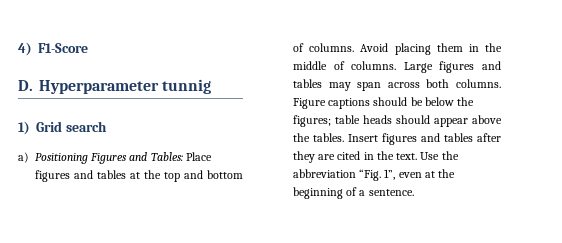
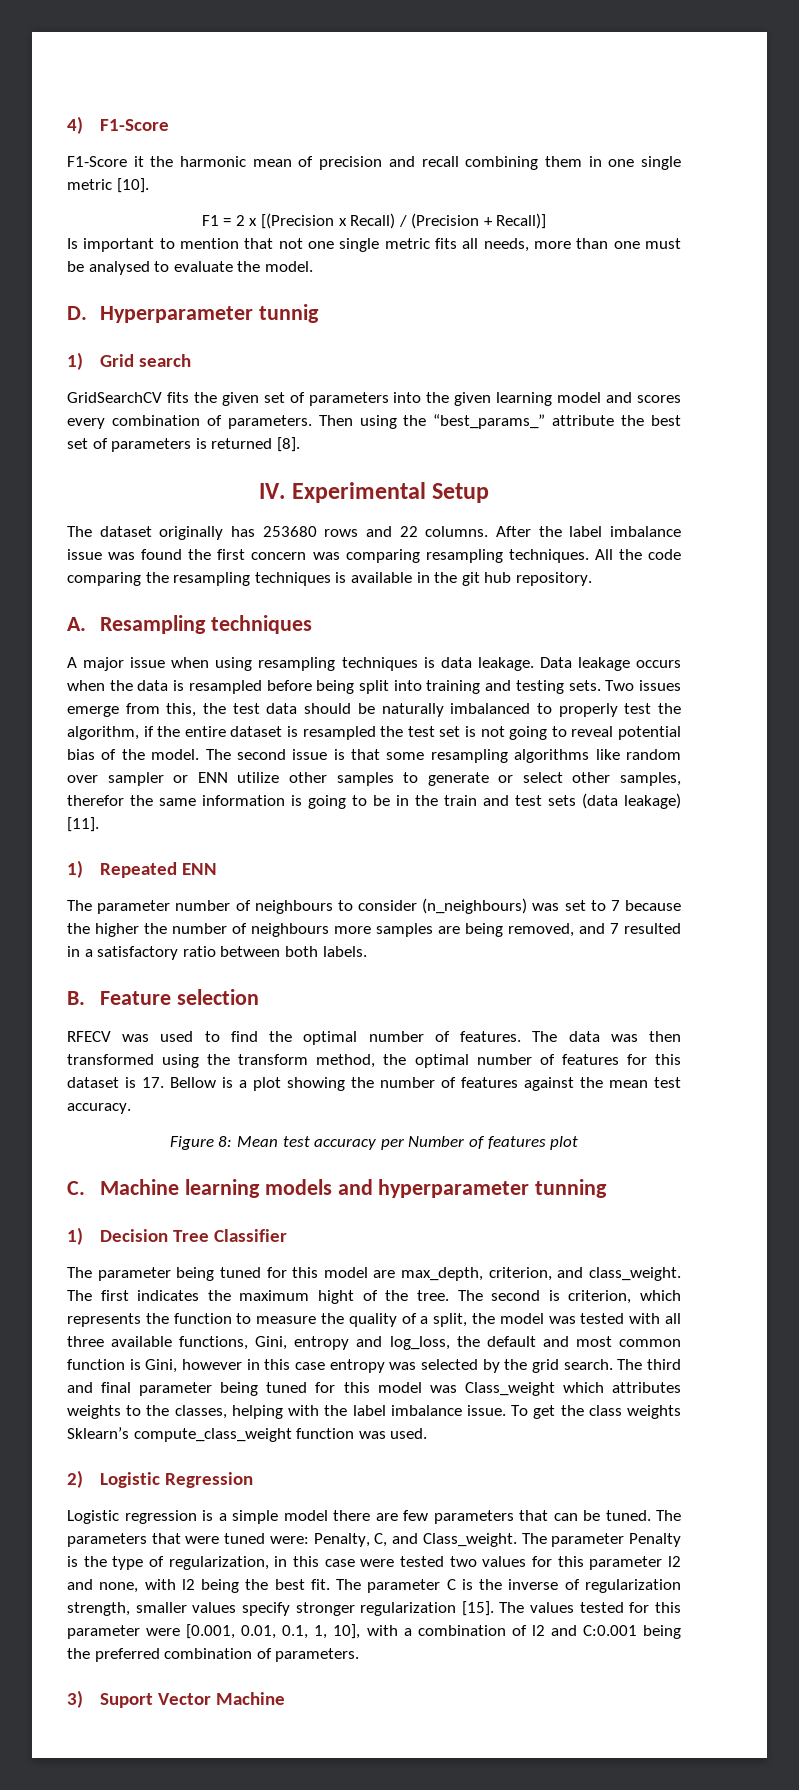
(88, 48) none -> [67,156,681,170] [67,178,149,193] [201,213,547,229] [67,238,681,252] [67,261,313,275] // F1-Score it the harmonic mean of precision and recall combining them in one single metric [10]. // F1 = 2 x [(Precision x Recall) / (Precision + Recall)] // Is important to mention that not one single metric fits all needs, more than one must be analysed to evaluate the model.
[18,152,212,164] [35,170,243,182] [293,43,502,55] [293,61,501,73] [293,79,501,91] [293,97,475,109] [293,115,502,127] [293,133,501,145] [293,151,459,163] [293,169,456,181] [293,187,414,199] a) Positioning Figures and Tables: Place figures and tables at the top and bottom of columns. Avoid placing them in the middle of columns. Large figures and tables may span across both columns. Figure captions should be below the figures; table heads should appear above the tables. Insert figures and tables after they are cited in the text. Use the abbreviation “Fig. 1”, even at the beginning of a sentence. -> [67,392,681,406] [67,414,681,429] [67,437,300,452] [259,482,489,503] [67,526,682,540] [67,549,682,563] [67,572,592,586] [67,615,312,634] [67,657,681,671] [67,680,681,694] [67,703,681,717] [67,726,682,740] [67,749,681,763] [67,772,681,786] [67,793,681,809] [67,817,99,832] [67,860,218,878] [67,898,681,914] [67,923,681,937] [67,946,367,960] [67,989,259,1005] [67,1031,681,1045] [67,1054,681,1068] [67,1077,681,1091] [67,1103,131,1114] [169,1136,579,1150] [67,1179,608,1198] [67,1227,288,1245] [67,1267,681,1281] [67,1290,681,1304] [67,1313,681,1327] [67,1336,681,1350] [67,1359,681,1373] [67,1382,681,1396] [67,1405,681,1419] [67,1427,428,1442] [67,1470,254,1488] [67,1510,681,1524] [67,1533,682,1547] [67,1556,681,1570] [67,1579,681,1593] [67,1601,681,1616] [67,1624,681,1639] [67,1648,360,1662] [67,1690,286,1708] GridSearchCV fits the given set of parameters into the given learning model and scores every combination of parameters. Then using the “best_params_” attribute the best set of parameters is returned [8]. // IV. Experimental Setup // The dataset originally has 253680 rows and 22 columns. After the label imbalance issue was found the first concern was comparing resampling techniques. All the code comparing the resampling techniques is available in the git hub repository. // A. Resampling techniques // A major issue when using resampling techniques is data leakage. Data leakage occurs when the data is resampled before being split into training and testing sets. Two issues emerge from this, the test data should be naturally imbalanced to properly test the algorithm, if the entire dataset is resampled the test set is not going to reveal potential bias of the model. The second issue is that some resampling algorithms like random over sampler or ENN utilize other samples to generate or select other samples, therefor the same information is going to be in the train and test sets (data leakage) [11]. // 1) Repeated ENN // The parameter number of neighbours to consider (n_neighbours) was set to 7 because the higher the number of neighbours more samples are being removed, and 7 resulted in a satisfactory ratio between both labels. // B. Feature selection // RFECV was used to find the optimal number of features. The data was then transformed using the transform method, the optimal number of features for this dataset is 17. Bellow is a plot showing the number of features against the mean test accuracy. // Figure 8: Mean test accuracy per Number of features plot // C. Machine learning models and hyperparameter tunning // 1) Decision Tree Classifier // The parameter being tuned for this model are max_depth, criterion, and class_weight. The first indicates the maximum hight of the tree. The second is criterion, which represents the function to measure the quality of a split, the model was tested with all three available functions, Gini, entropy and log_loss, the default and most common function is Gini, however in this case entropy was selected by the grid search. The third and final parameter being tuned for this model was Class_weight which attributes weights to the classes, helping with the label imbalance issue. To get the class weights Sklearn’s compute_class_weight function was used. // 2) Logistic Regression // Logistic regression is a simple model there are few parameters that can be tuned. The parameters that were tuned were: Penalty, C, and Class_weight. The parameter Penalty is the type of regularization, in this case were tested two values for this parameter l2 and none, with l2 being the best fit. The parameter C is the inverse of regularization strength, smaller values specify stronger regularization [15]. The values tested for this parameter were [0.001, 0.01, 0.1, 1, 10], with a combination of l2 and C:0.001 being the preferred combination of parameters. // 3) Suport Vector Machine

